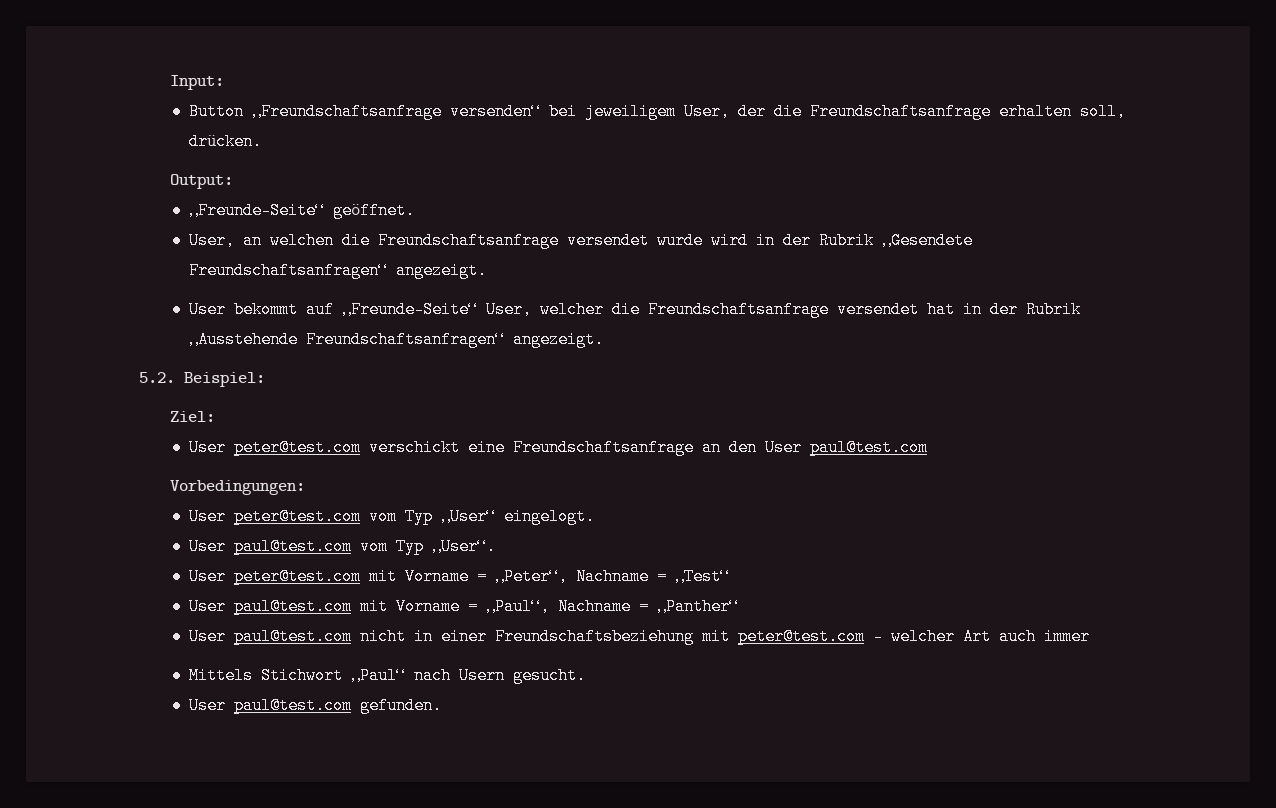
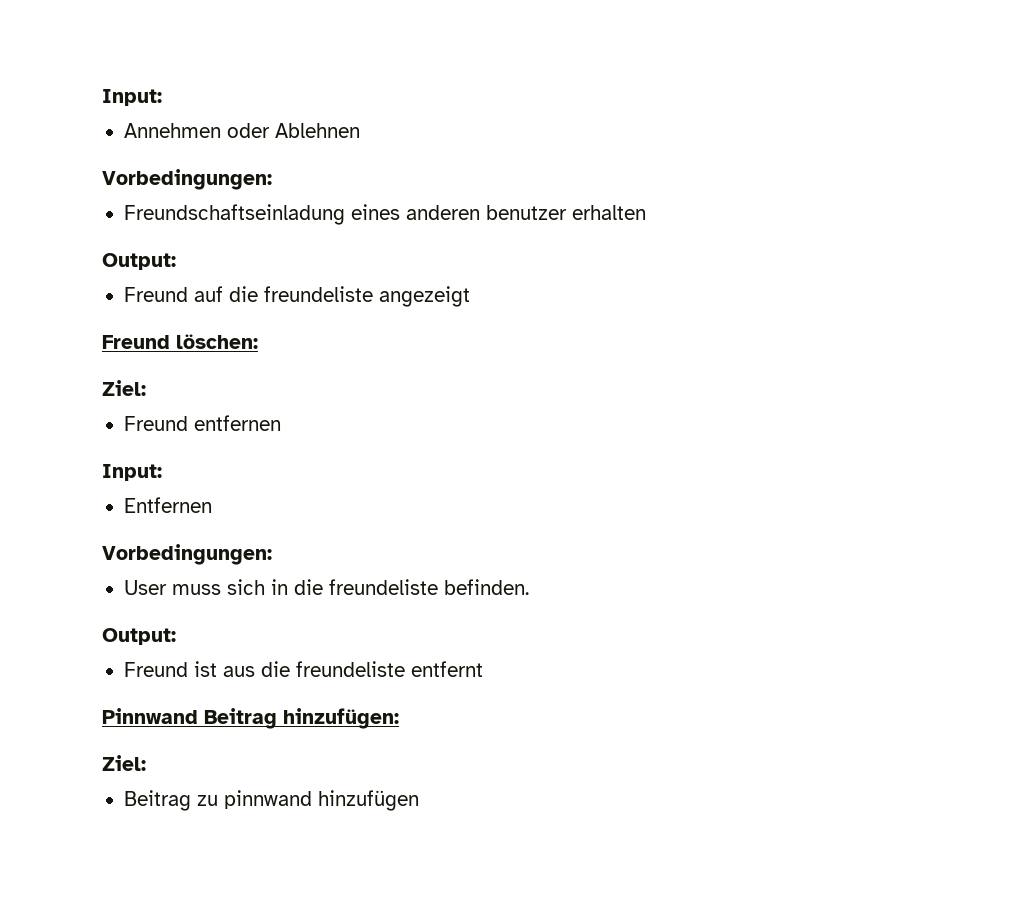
[169,75,224,90] [189,103,992,120] Input: // Button „Freundschaftsanfrage versenden“ bei jeweiligem User, der die Freundschaftsanfrage -> [101,89,162,106] [124,123,361,138] [101,169,272,190] [124,204,568,225] Input: // Annehmen oder Ablehnen // Vorbedingungen: // Freundschaftseinladung eines anderen benutzer
[1080,103,1127,120] [189,133,263,150] [169,174,233,189] [189,202,416,219] [189,232,974,249] [189,262,488,279] [189,301,1082,318] [189,331,605,348] [138,372,265,387] [169,411,215,422] [189,439,929,456] [169,480,305,495] [189,508,596,525] [189,538,497,555] [189,568,730,585] [189,598,739,615] [189,628,1091,645] [189,667,587,684] [189,697,443,714] soll, drücken. // Output: // „Freunde-Seite“ geöffnet. // User, an welchen die Freundschaftsanfrage versendet wurde wird in der Rubrik „Gesendete Freundschaftsanfragen“ angezeigt. // User bekommt auf „Freunde-Seite“ User, welcher die Freundschaftsanfrage versendet hat in der Rubrik „Ausstehende Freundschaftsanfragen“ angezeigt. // 5.2. Beispiel: // Ziel: // User peter@test.com verschickt eine Freundschaftsanfrage an den User paul@test.com // Vorbedingungen: // User peter@test.com vom Typ „User“ eingelogt. // User paul@test.com vom Typ „User“. // User peter@test.com mit Vorname = „Peter“, Nachname = „Test“ // User paul@test.com mit Vorname = „Paul“, Nachname = „Panther“ // User paul@test.com nicht in einer Freundschaftsbeziehung mit peter@test.com – welcher Art auch immer // Mittels Stichwort „Paul“ nach Usern gesucht. // User paul@test.com gefunden. -> [101,253,176,270] [124,286,471,307] [101,334,258,349] [101,380,146,396] [124,415,282,431] [101,464,162,481] [124,497,213,513] [101,544,272,565] [124,579,530,595] [101,628,176,645] [124,661,484,677] [101,708,399,729] [101,755,146,771] [124,790,420,811] // Output: // Freund auf die freundeliste angezeigt // Freund löschen: // Ziel: // Freund entfernen // Input: // Entfernen // Vorbedingungen: // User muss sich in die freundeliste befinden. // Output: // Freund ist aus die freundeliste entfernt // Pinnwand Beitrag hinzufügen: // Ziel: // Beitrag zu pinnwand hinzufügen

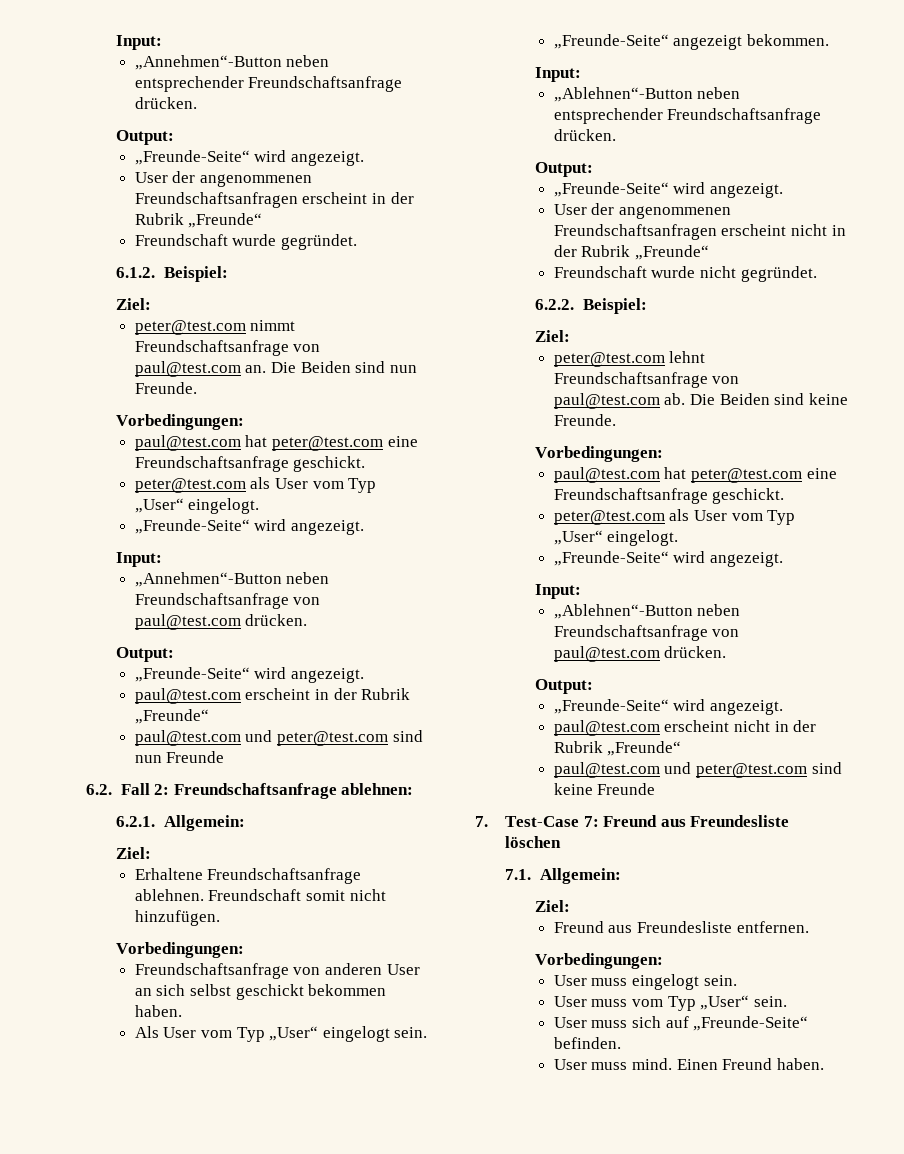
[101,89,162,106] [124,123,361,138] [101,169,272,190] [124,204,647,225] [101,253,176,270] [124,286,471,307] [101,334,258,349] [101,380,146,396] [124,415,282,431] [101,464,162,481] [124,497,213,513] [101,544,272,565] [124,579,530,595] [101,628,176,645] [124,661,484,677] [101,708,399,729] [101,755,146,771] [124,790,420,811] Input: // Annehmen oder Ablehnen // Vorbedingungen: // Freundschaftseinladung eines anderen benutzer erhalten // Output: // Freund auf die freundeliste angezeigt // Freund löschen: // Ziel: // Freund entfernen // Input: // Entfernen // Vorbedingungen: // User muss sich in die freundeliste befinden. // Output: // Freund ist aus die freundeliste entfernt // Pinnwand Beitrag hinzufügen: // Ziel: // Beitrag zu pinnwand hinzufügen -> [116,35,163,50] [134,55,330,70] [134,76,403,92] [134,97,197,109] [116,130,175,145] [134,150,365,166] [134,171,313,187] [134,192,414,208] [134,213,263,228] [134,234,358,250] [116,266,228,282] [116,298,152,310] [134,320,296,335] [134,340,321,356] [134,361,417,377] [134,382,197,394] [116,414,245,430] [134,435,418,451] [134,456,366,472] [134,477,377,493] [134,498,260,514] [134,519,365,535] [116,552,163,567] [134,572,330,587] [134,593,321,609] [134,614,308,630] [116,647,175,662] [134,667,365,683] [134,688,411,704] [134,709,209,724] [134,730,423,746] [134,751,225,763] [86,783,414,799] [116,815,245,831] [116,847,152,859] [134,868,362,884] [134,889,386,901] [134,910,220,926] [116,942,245,958] [134,963,420,979] [134,984,387,1000] [134,1005,182,1017] [134,1026,428,1042] [553,34,830,50] [535,67,582,82] [553,87,741,102] [553,108,822,124] [553,129,616,141] [535,162,594,177] [553,182,784,198] [553,203,732,219] [553,224,846,240] [553,245,710,260] [553,266,817,282] [535,298,647,314] [535,330,571,342] [553,351,706,367] [553,372,740,388] [553,393,848,409] [553,414,616,426] [535,446,664,462] [553,467,837,483] [553,488,785,504] [553,509,796,525] [553,530,679,546] [553,551,784,567] [535,584,582,599] [553,604,741,619] [553,625,740,641] [553,646,727,662] [535,679,594,694] [553,699,784,715] [553,720,817,736] [553,741,682,756] [553,762,842,778] [553,783,656,795] [475,815,790,827] [505,836,562,848] [505,868,621,884] [535,900,571,912] [553,921,809,933] [535,953,664,969] [553,974,737,990] [553,995,787,1011] [553,1016,809,1031] [553,1037,621,1049] [553,1058,824,1070] Input: // „Annehmen“-Button neben entsprechender Freundschaftsanfrage drücken. // Output: // „Freunde-Seite“ wird angezeigt. // User der angenommenen Freundschaftsanfragen erscheint in der Rubrik „Freunde“ // Freundschaft wurde gegründet. // 6.1.2. Beispiel: // Ziel: // peter@test.com nimmt Freundschaftsanfrage von paul@test.com an. Die Beiden sind nun Freunde. // Vorbedingungen: // paul@test.com hat peter@test.com eine Freundschaftsanfrage geschickt. // peter@test.com als User vom Typ „User“ eingelogt. // „Freunde-Seite“ wird angezeigt. // Input: // „Annehmen“-Button neben Freundschaftsanfrage von paul@test.com drücken. // Output: // „Freunde-Seite“ wird angezeigt. // paul@test.com erscheint in der Rubrik „Freunde“ // paul@test.com und peter@test.com sind nun Freunde // 6.2. Fall 2: Freundschaftsanfrage ablehnen: // 6.2.1. Allgemein: // Ziel: // Erhaltene Freundschaftsanfrage ablehnen. Freundschaft somit nicht hinzufügen. // Vorbedingungen: // Freundschaftsanfrage von anderen User an sich selbst geschickt bekommen haben. // Als User vom Typ „User“ eingelogt sein. // „Freunde-Seite“ angezeigt bekommen. // Input: // „Ablehnen“-Button neben entsprechender Freundschaftsanfrage drücken. // Output: // „Freunde-Seite“ wird angezeigt. // User der angenommenen Freundschaftsanfragen erscheint nicht in der Rubrik „Freunde“ // Freundschaft wurde nicht gegründet. // 6.2.2. Beispiel: // Ziel: // peter@test.com lehnt Freundschaftsanfrage von paul@test.com ab. Die Beiden sind keine Freunde. // Vorbedingungen: // paul@test.com hat peter@test.com eine Freundschaftsanfrage geschickt. // peter@test.com als User vom Typ „User“ eingelogt. // „Freunde-Seite“ wird angezeigt. // Input: // „Ablehnen“-Button neben Freundschaftsanfrage von paul@test.com drücken. // Output: // „Freunde-Seite“ wird angezeigt. // paul@test.com erscheint nicht in der Rubrik „Freunde“ // paul@test.com und peter@test.com sind keine Freunde // 7. Test-Case 7: Freund aus Freundesliste löschen // 7.1. Allgemein: // Ziel: // Freund aus Freundesliste entfernen. // Vorbedingungen: // User muss eingelogt sein. // User muss vom Typ „User“ sein. // User muss sich auf „Freunde-Seite“ befinden. // User muss mind. Einen Freund haben.

